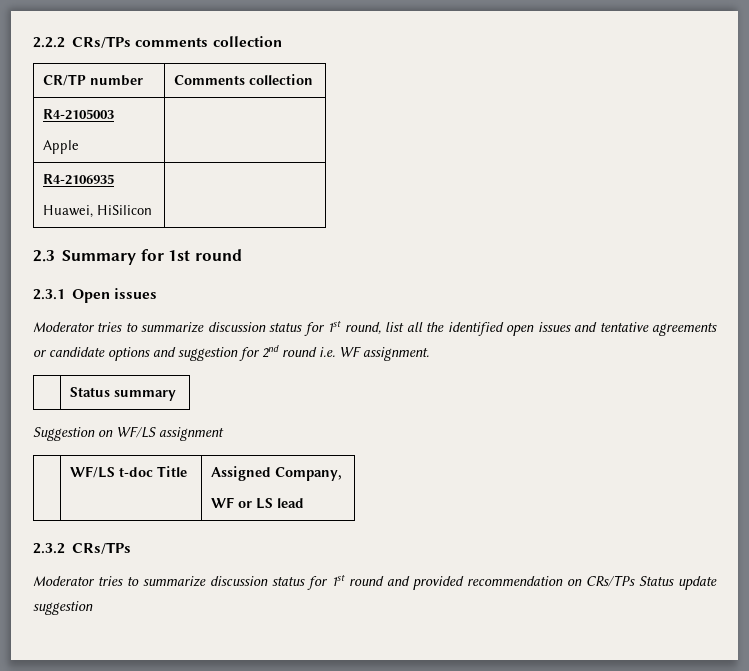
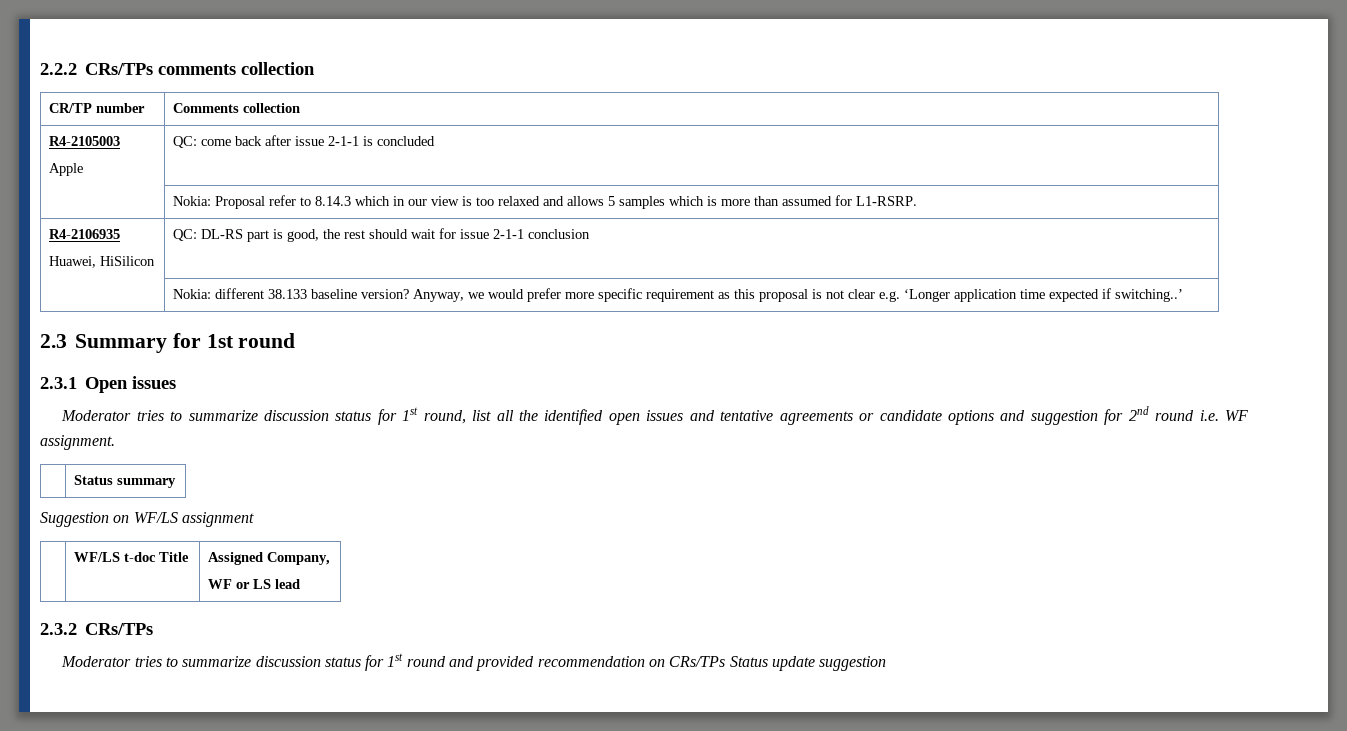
[43,174,115,185] [43,205,153,218] // R4-2106935 // Huawei, HiSilicon | -> [172,135,435,148] [172,195,917,209] [48,229,120,239] [48,256,155,268] [172,228,590,242] [172,288,1183,302] QC: come back after issue 2-1-1 is concluded // | Nokia: Proposal refer to 8.14.3 which in our view is too relaxed and allows 5 samples which is more than assumed for L1-RSRP. // R4-2106935 // Huawei, HiSilicon | QC: DL-RS part is good, the rest should wait for issue 2-1-1 conclusion // | Nokia: different 38.133 baseline version? Anyway, we would prefer more specific requirement as this proposal is not clear e.g. ‘Longer application time expected if switching..’

